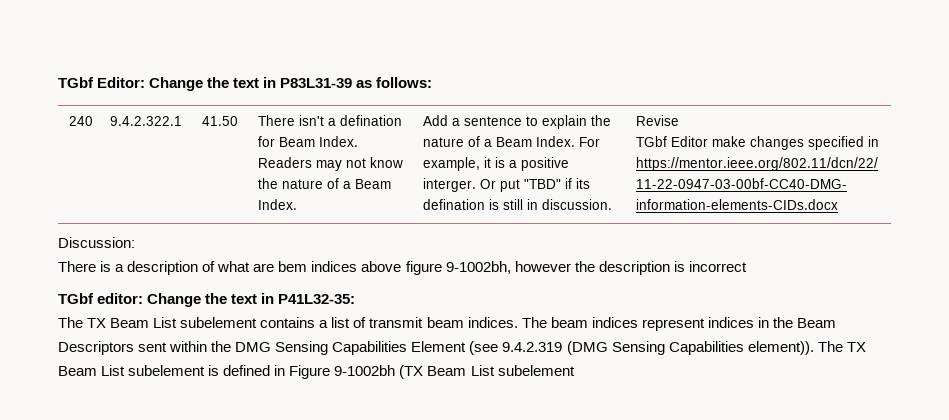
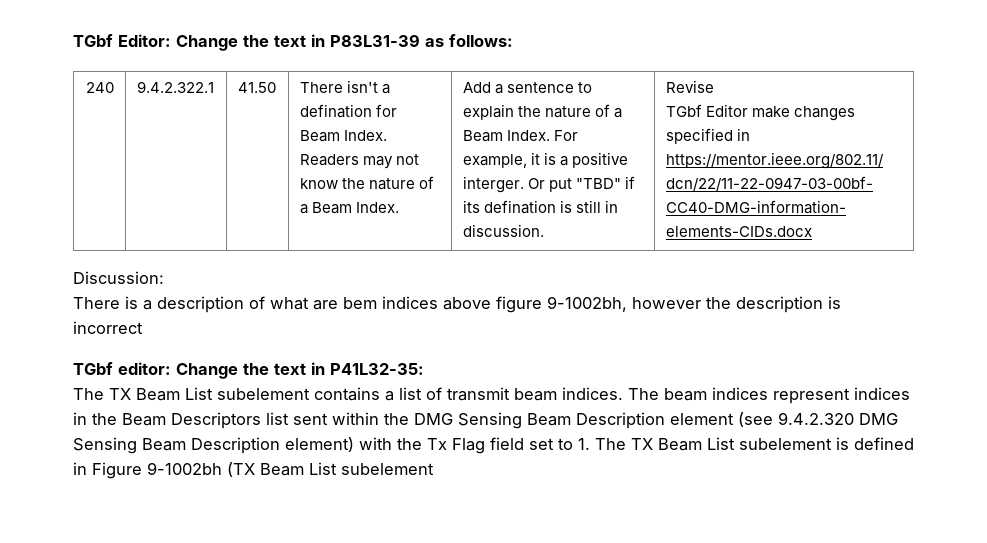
(134, 348) none -> [266,412,289,425] list
[332,341,814,355] Capabilities Element (see 9.4.2.319 (DMG Sensing Capabilities element)). -> [527,412,898,429] [73,437,590,454] Beam Description element (see 9.4.2.320 DMG Sensing Beam Description element) with the Tx Flag field set to 1.

